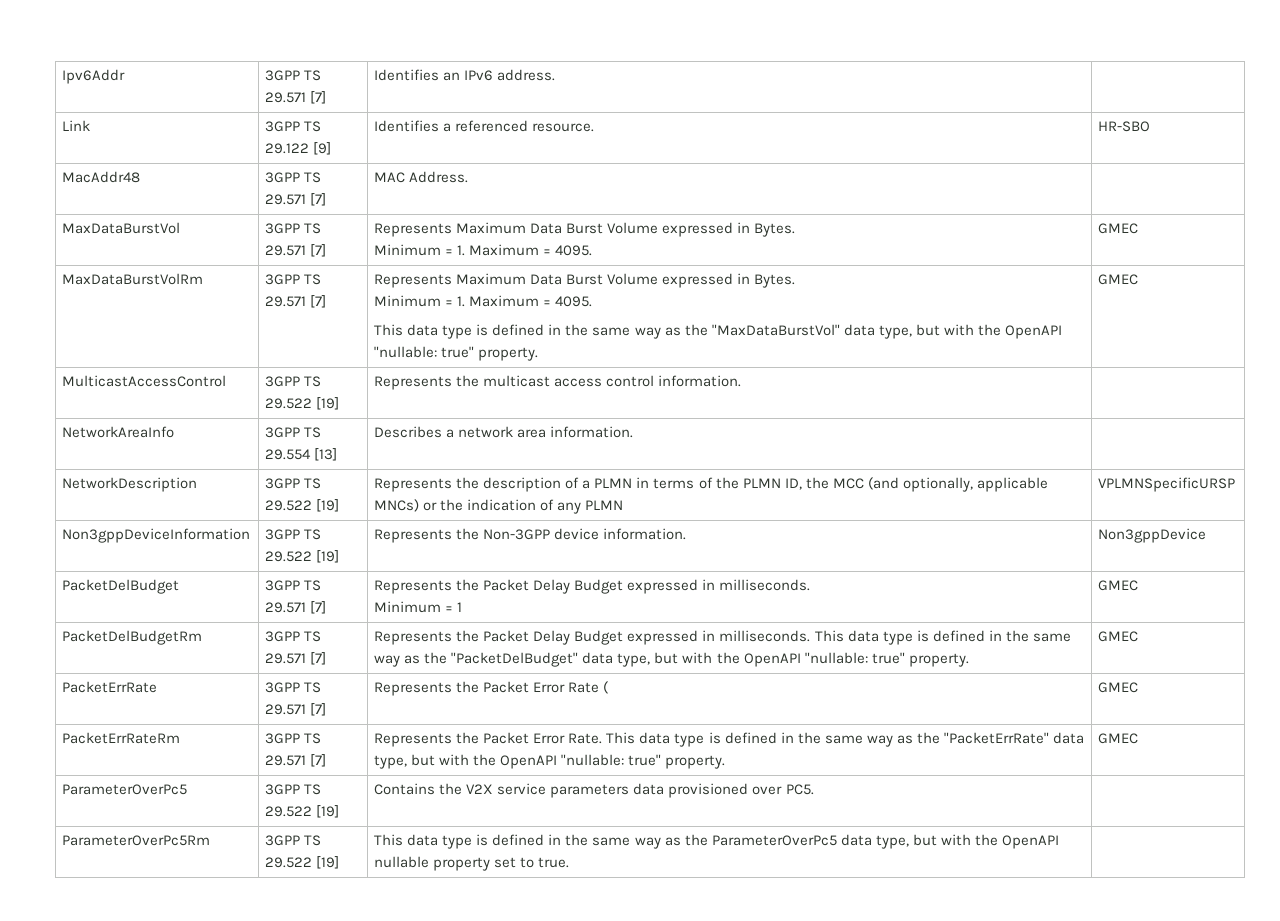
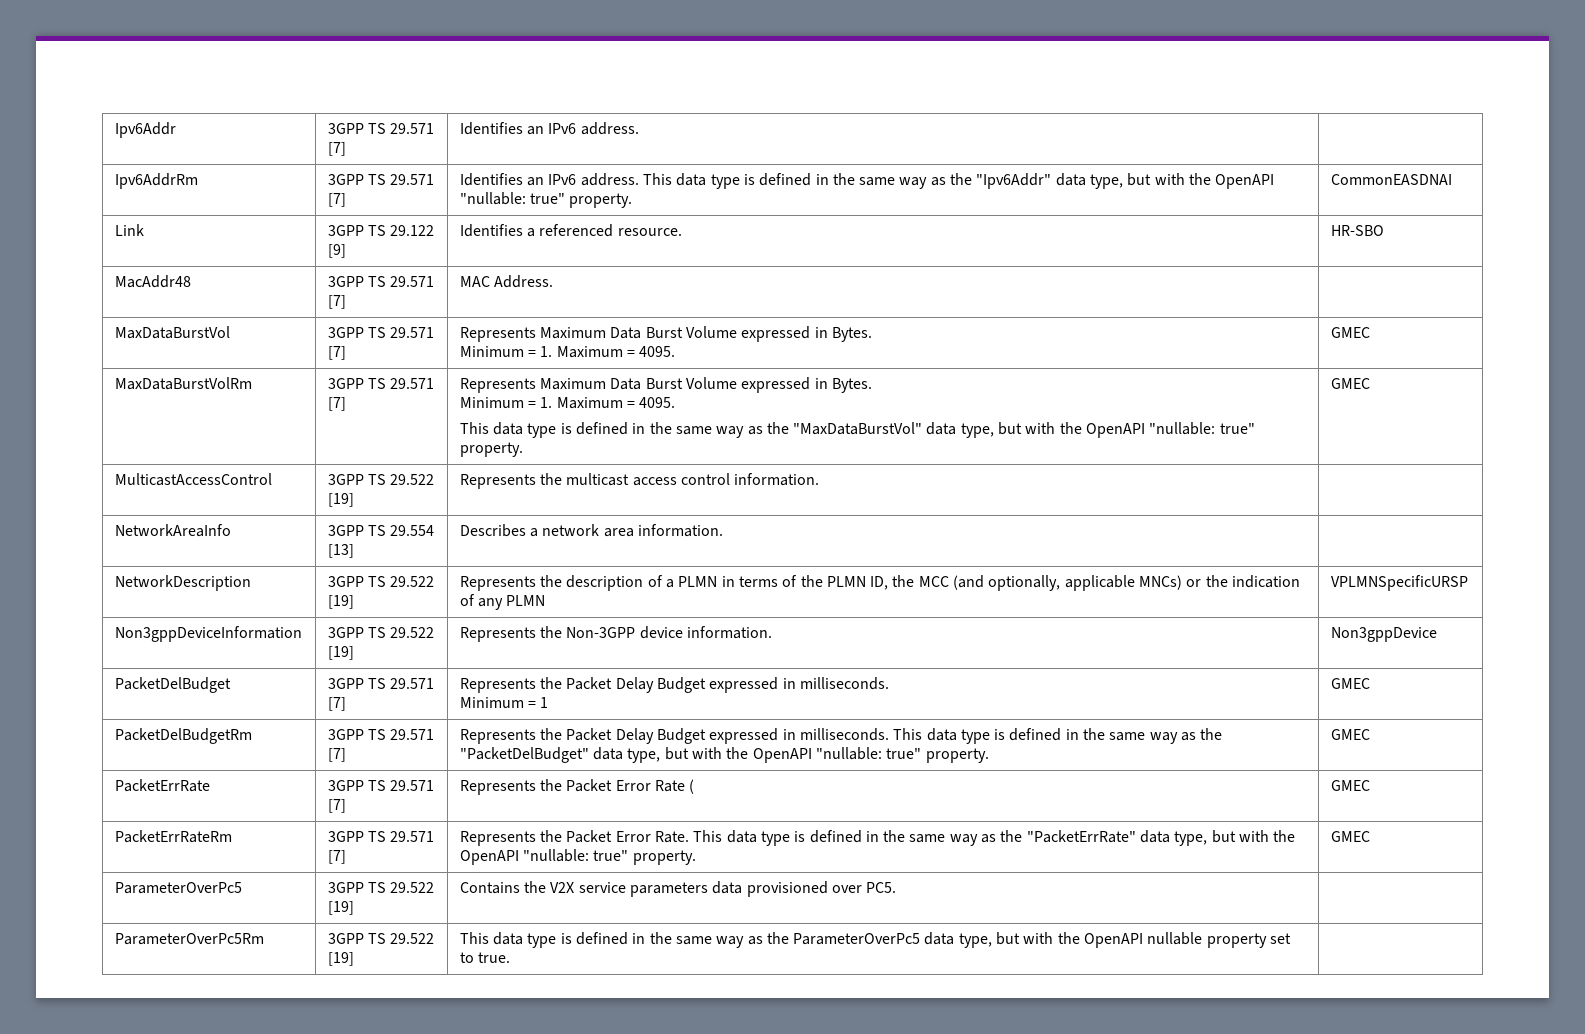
(556, 75) none -> [114,173,198,189] [327,174,435,185] [327,193,346,207] [459,173,1275,189] [459,192,633,208] [1330,174,1452,185] // Ipv6AddrRm | 3GPP TS 29.571 [7] | Identifies an IPv6 address. This data type is defined in the same way as the "Ipv6Addr" data type, but with the OpenAPI "nullable: true" property. | CommonEASDNAI

